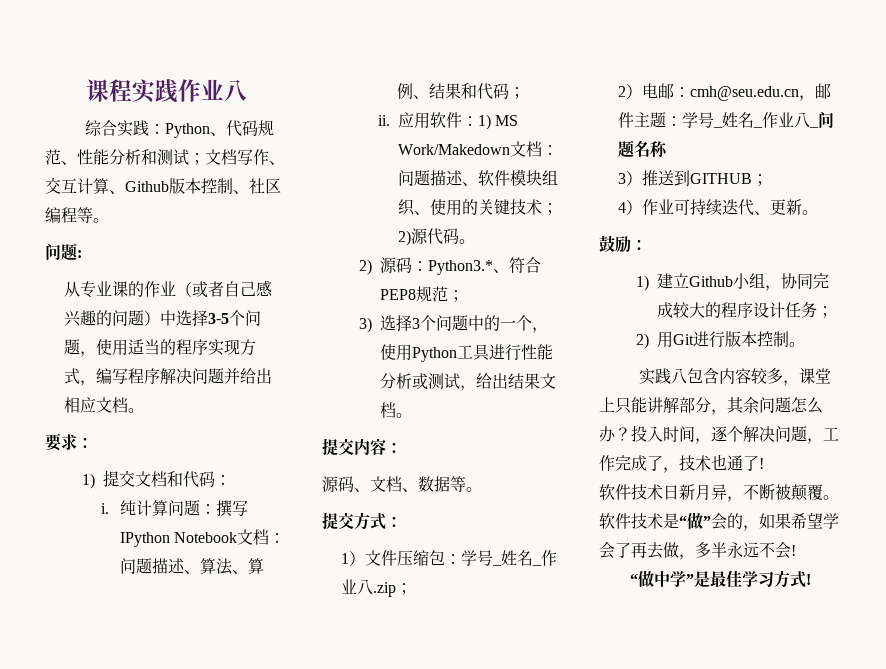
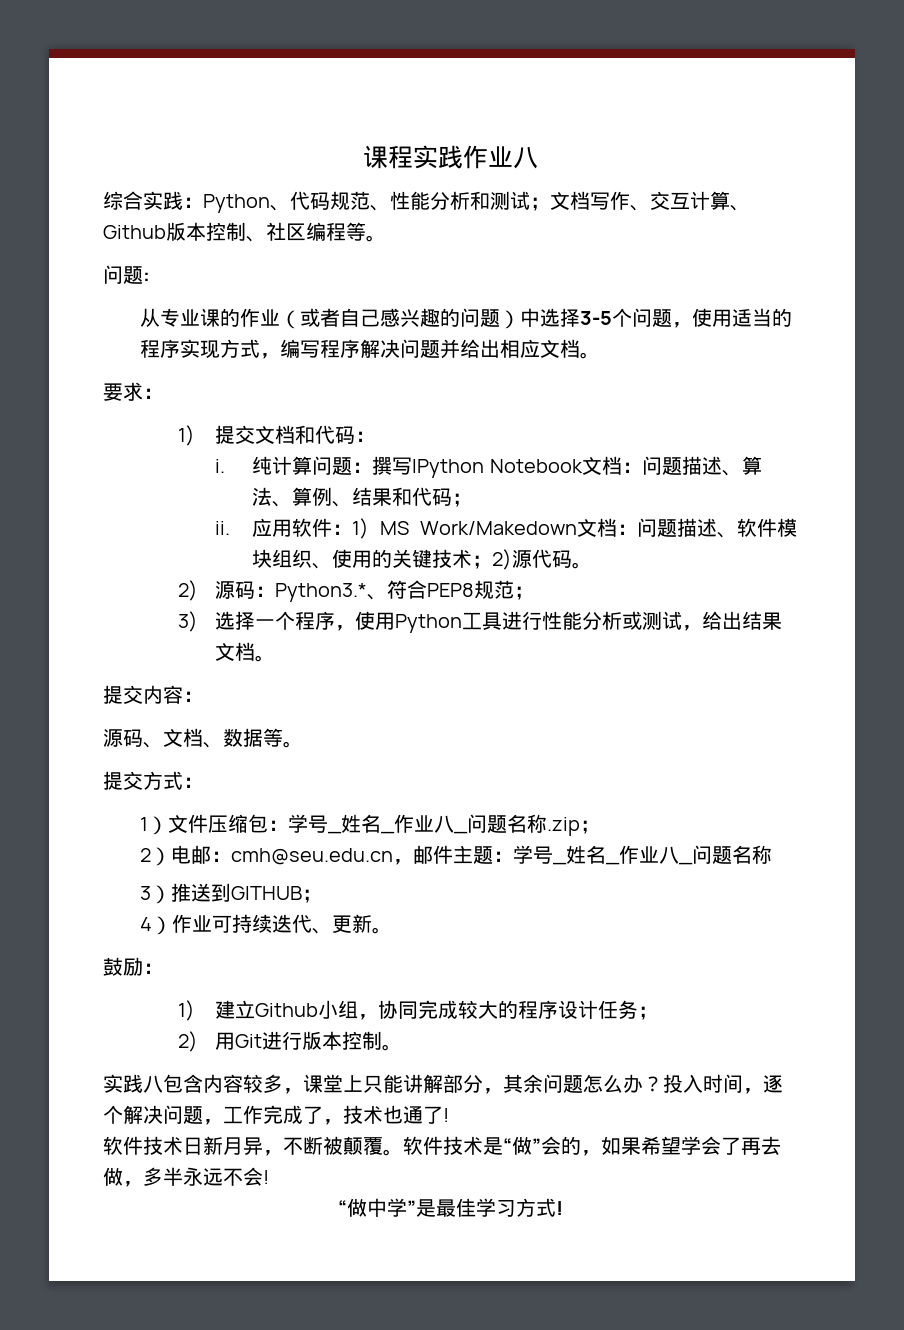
[412,315,533,331] 3个问题中的一个 -> [255,611,336,630] 一个程序
(373, 587) none -> [454,814,548,834] _问题名称

